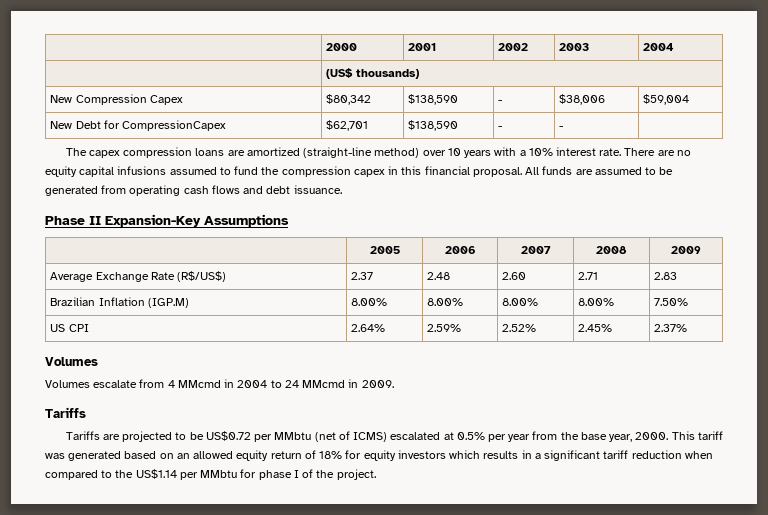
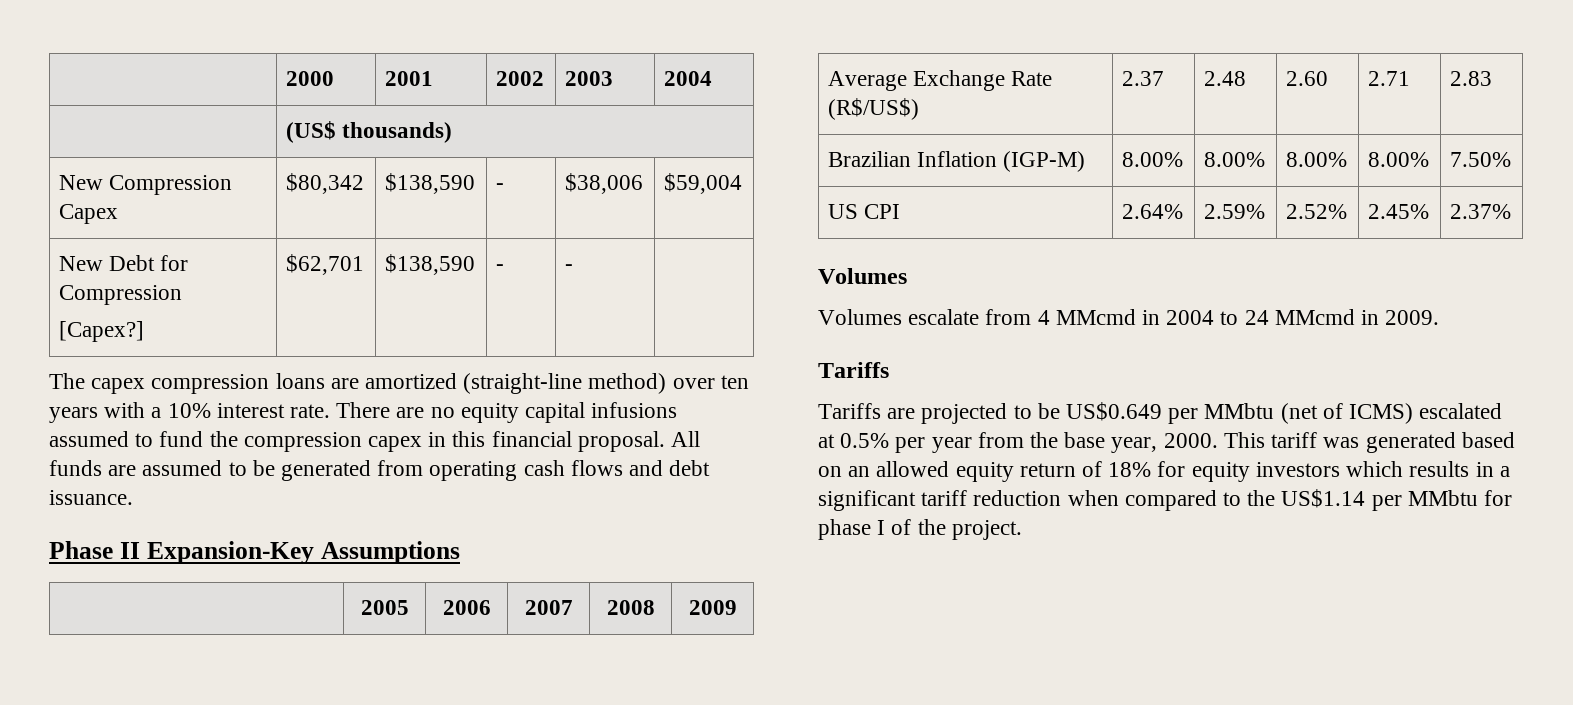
[122,120,227,131] CompressionCapex -> [59,285,183,305] [59,321,145,342] Compression // [Capex?]
[447,148,461,156] 10 -> [720,375,749,389] ten
[147,298,189,308] (IGP.M) -> [1003,151,1086,172] (IGP-M)
[205,431,251,441] US$0.72 -> [1066,402,1163,421] US$0.649

